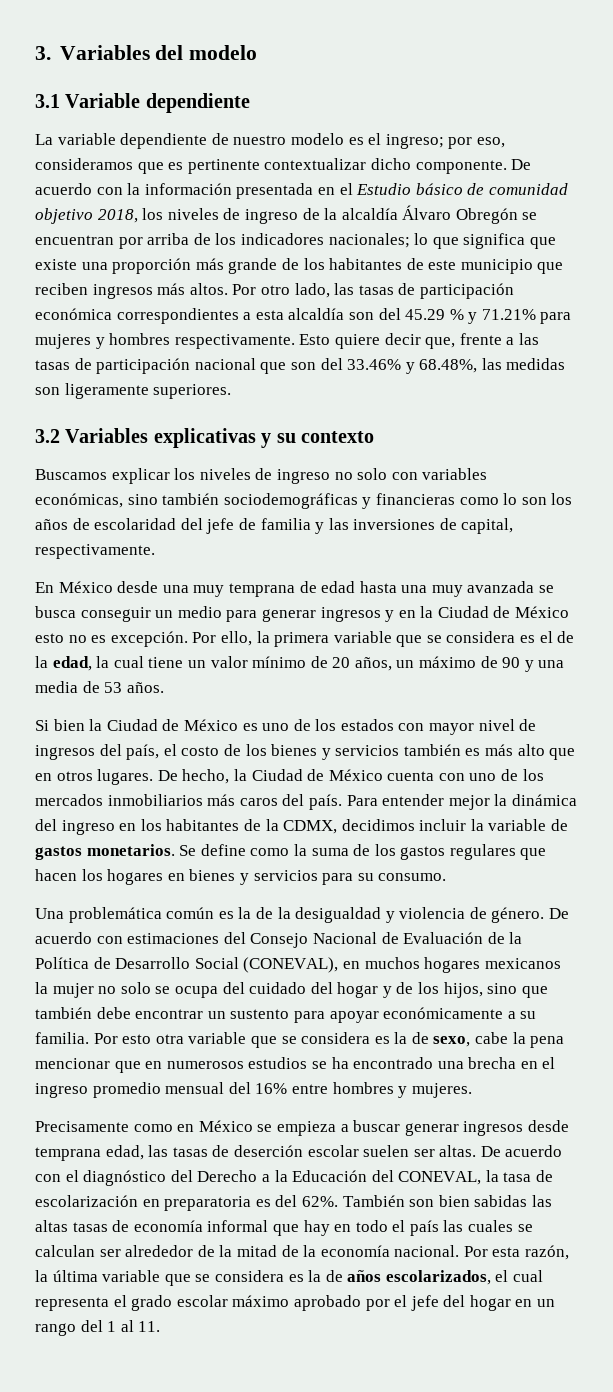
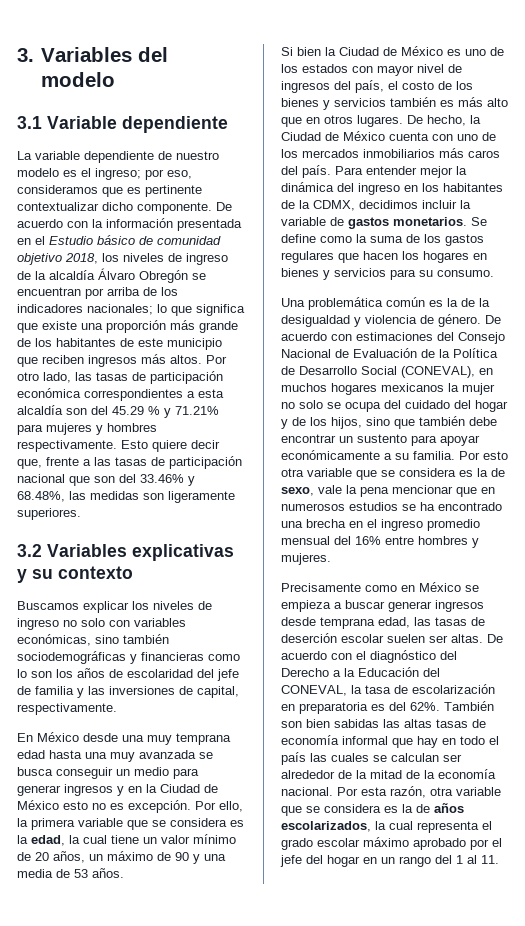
[299,581,317,593] de -> (231, 739) none
[539,631,575,643] el de -> (244, 823) none
[475,1032,509,1044] cabe -> [318,485,342,494] vale
[35,1270,98,1282] la última -> [430,787,453,796] otra
[495,1270,509,1282] el -> [375,821,386,830] la

